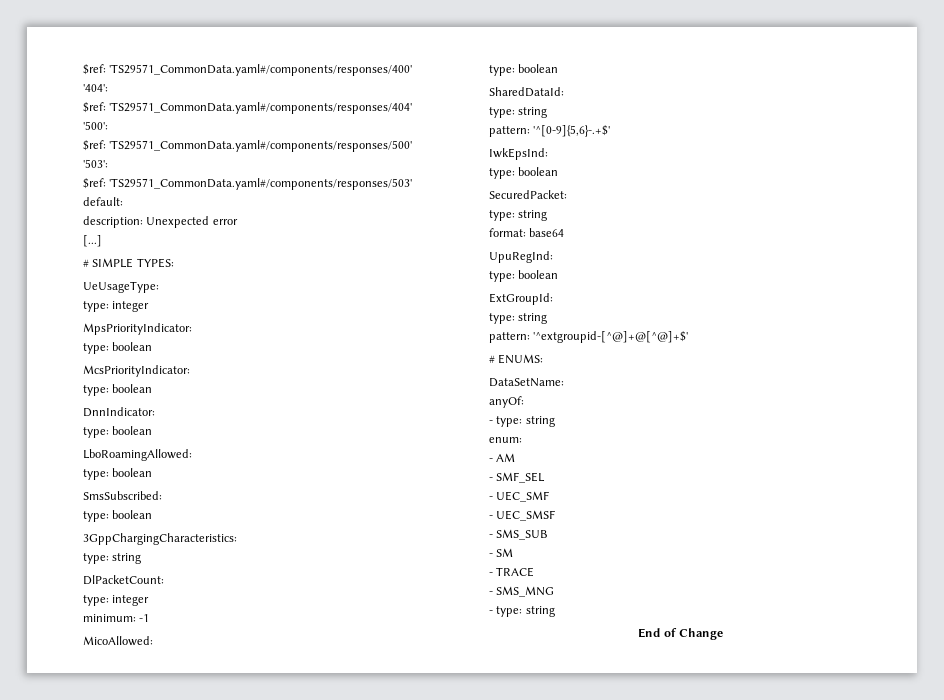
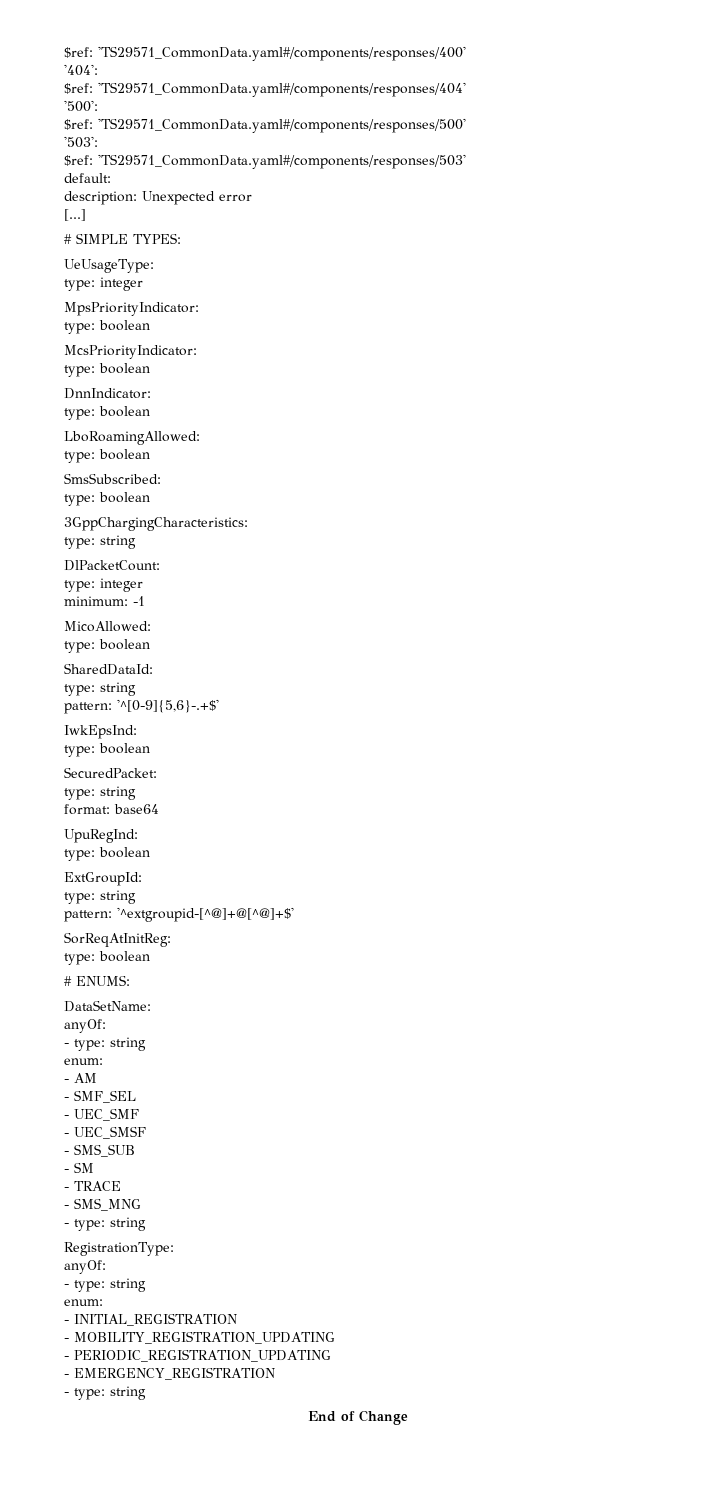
(689, 337) none -> [64,932,171,947] [64,951,150,965] // SorReqAtInitReg: // type: boolean
(555, 611) none -> [64,1242,174,1256] [64,1260,106,1274] [64,1278,146,1292] [64,1299,103,1306] [64,1313,237,1326] [64,1331,335,1344] [64,1349,331,1362] [64,1367,275,1380] [64,1386,146,1400] // RegistrationType: // anyOf: // - type: string // enum: // - INITIAL_REGISTRATION // - MOBILITY_REGISTRATION_UPDATING // - PERIODIC_REGISTRATION_UPDATING // - EMERGENCY_REGISTRATION // - type: string

